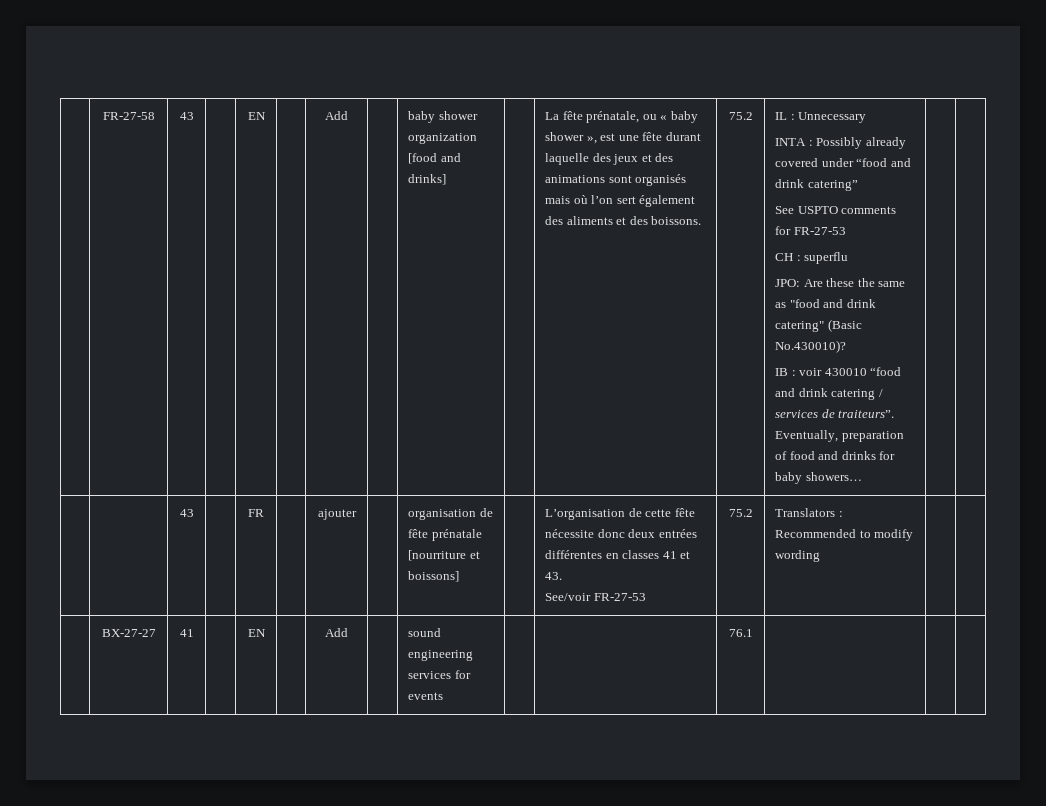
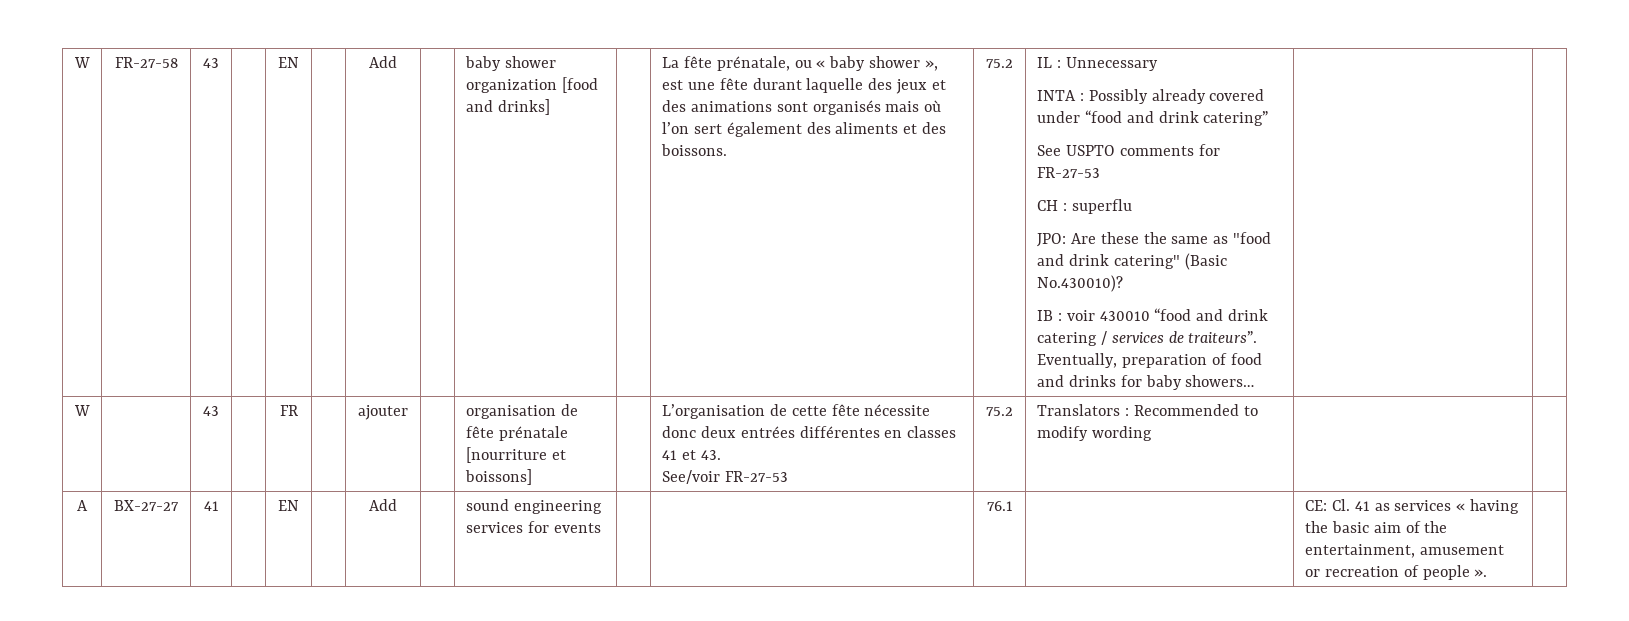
(102, 116) none -> [73,57,90,68] W
(862, 476) none -> [73,405,90,416] W
(821, 556) none -> [77,500,88,511] A
(753, 633) none -> [1304,499,1520,514] [1304,521,1448,533] [1304,544,1504,558] [1304,565,1488,580] CE: Cl. 41 as services « having the basic aim of the entertainment, amusement or recreation of people ».

